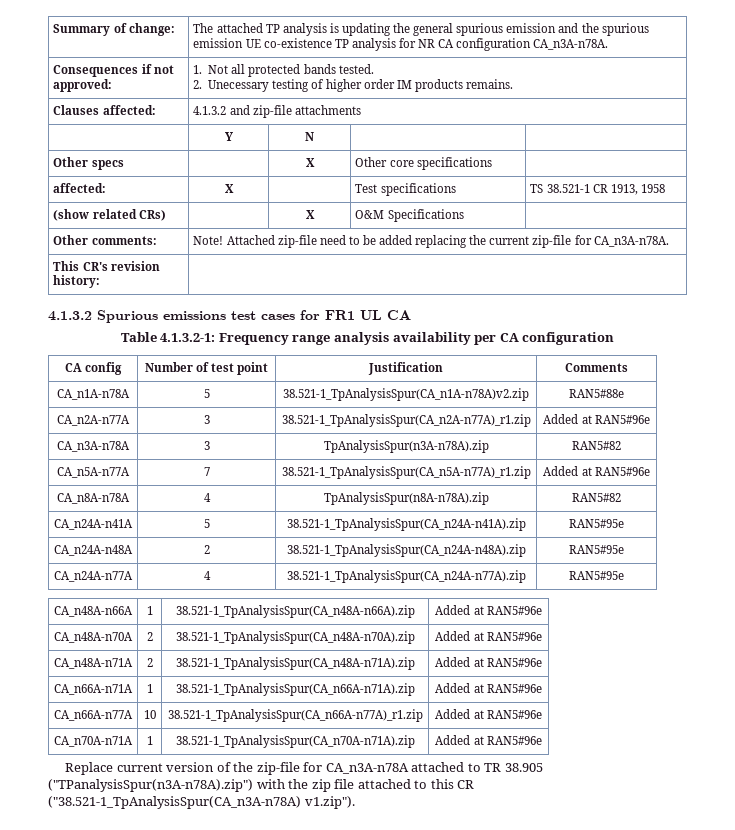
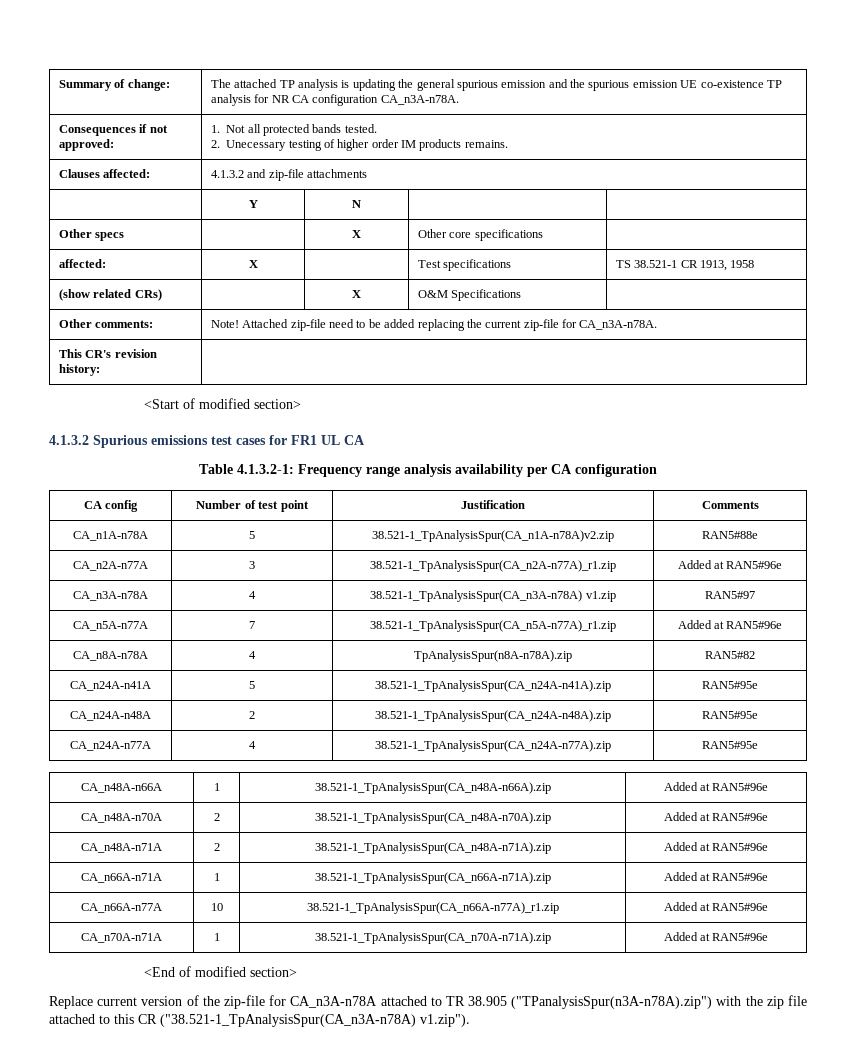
(101, 281) none -> [144,398,302,409] // <Start of modified section>
[203,441,210,450] [323,440,489,453] [572,441,621,450] 3 | TpAnalysisSpur(n3A-n78A).zip | RAN5#82 -> [249,591,256,599] [370,590,616,602] [705,591,755,599] 4 | 38.521-1_TpAnalysisSpur(CA_n3A-n78A) v1.zip | RAN5#97
(542, 740) none -> [144,966,298,977] // <End of modified section>

